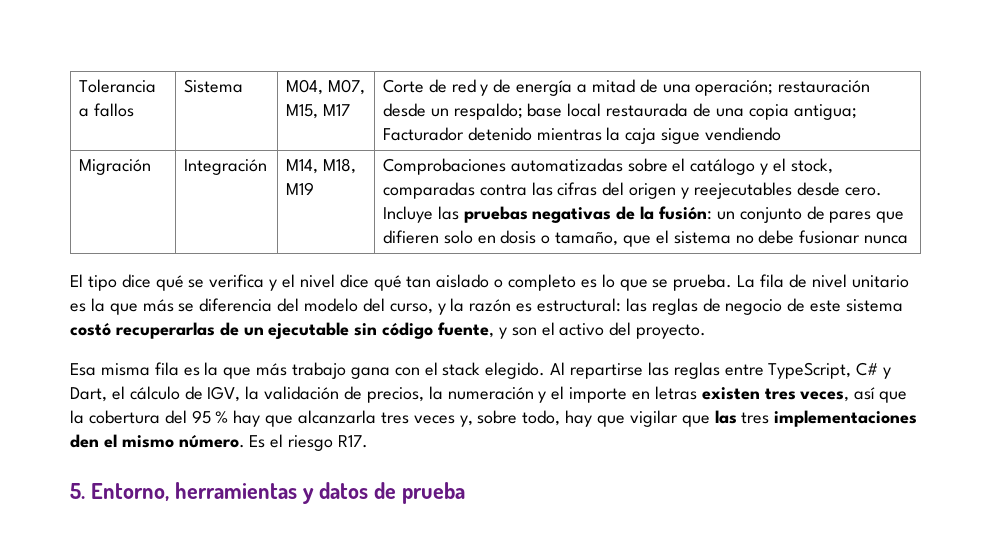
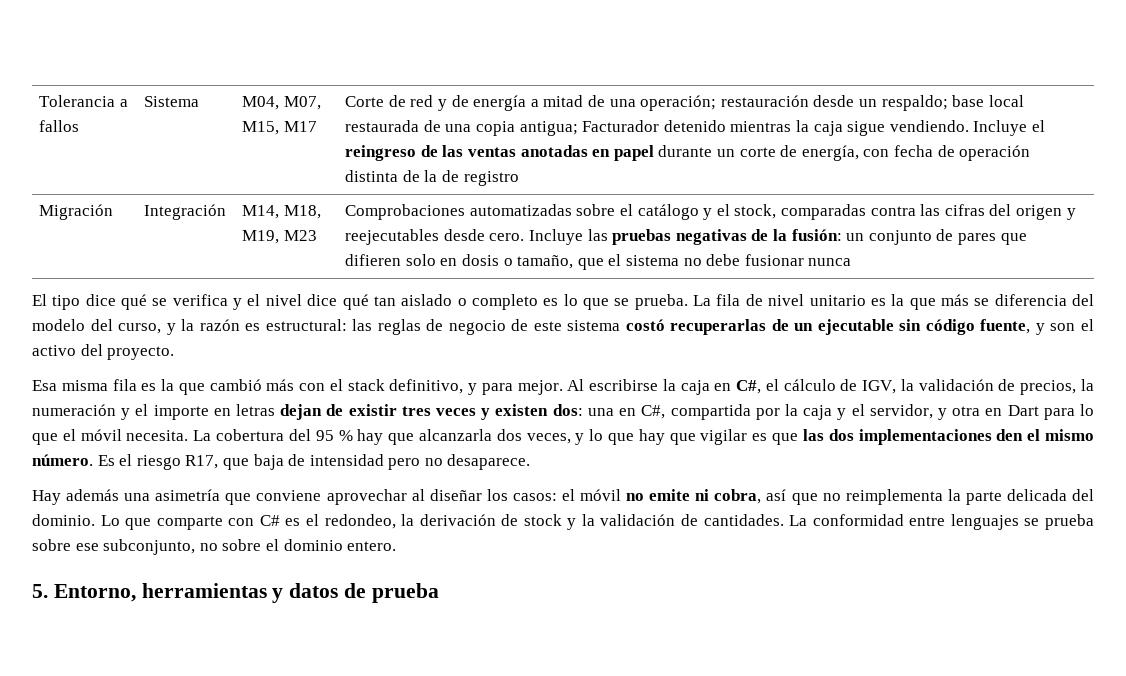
[705,127,782,141] vendiendo -> [889,120,1045,136] [345,145,1031,161] [345,170,519,186] vendiendo. Incluye el reingreso de las ventas anotadas en papel durante un corte de energía, con fecha de operación distinta de la de registro
[285,182,314,195] M19 -> [242,230,317,244] M19, M23
[256,362,892,379] [70,387,107,402] más trabajo gana con el stack elegido. Al repartirse las reglas entre TypeScript, C# y Dart, -> [209,379,762,395] cambió más con el stack definitivo, y para mejor. Al escribirse la caja en C#,
[701,387,908,403] [70,410,84,424] existen tres veces, así que la -> [280,404,1095,420] [32,429,212,445] dejan de existir tres veces y existen dos: una en C#, compartida por la caja y el servidor, y otra en Dart para lo que el móvil necesita. La
[380,410,561,427] tres veces y, sobre todo, -> [496,429,635,445] dos veces, y lo que
(678, 418) none -> [752,433,768,441] es
[741,412,770,424] tres -> [828,429,854,441] dos
[338,435,369,448] R17. -> [185,454,531,470] [32,489,1095,505] [32,514,1095,530] [32,539,397,555] R17, que baja de intensidad pero no desaparece. // Hay además una asimetría que conviene aprovechar al diseñar los casos: el móvil no emite ni cobra, así que no reimplementa la parte delicada del dominio. Lo que comparte con C# es el redondeo, la derivación de stock y la validación de cantidades. La conformidad entre lenguajes se prueba sobre ese subconjunto, no sobre el dominio entero.

